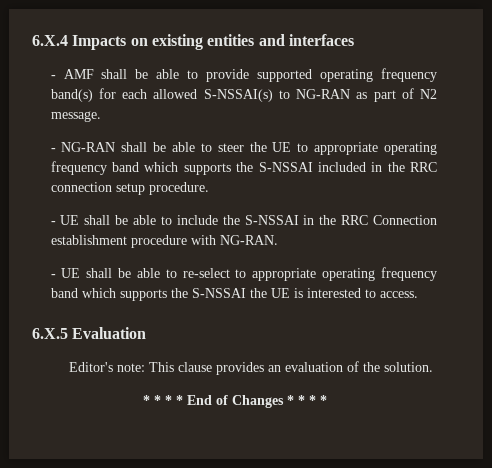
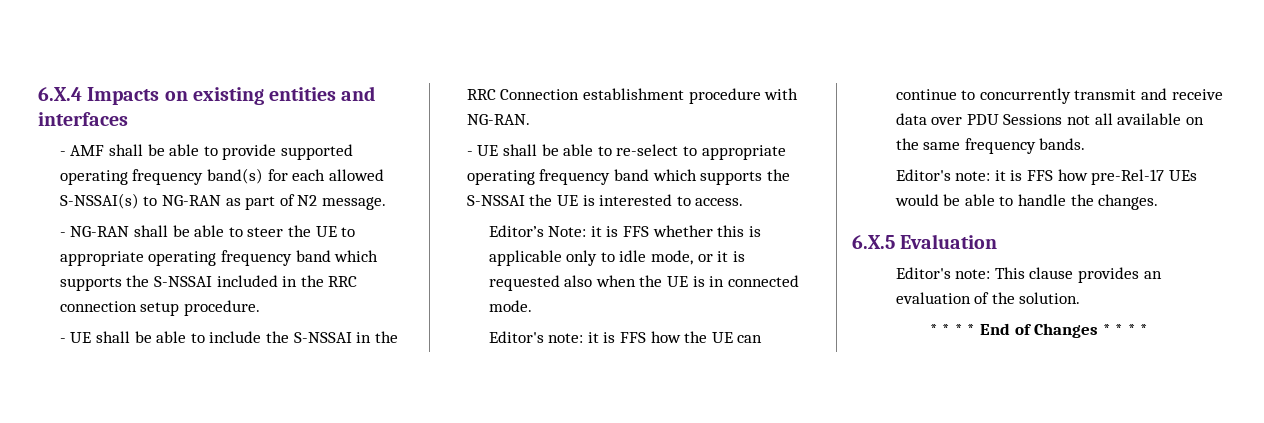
(418, 294) none -> [488,225,761,237] [488,250,745,266] [488,275,799,291] [488,300,532,312] [488,331,763,343] [895,88,1223,104] [895,113,1204,125] [895,138,1086,154] [895,169,1197,185] [894,194,1159,210] // Editor’s Note: it is FFS whether this is applicable only to idle mode, or it is requested also when the UE is in connected mode. // Editor's note: it is FFS how the UE can continue to concurrently transmit and receive data over PDU Sessions not all available on the same frequency bands. // Editor's note: it is FFS how pre-Rel-17 UEs would be able to handle the changes.

